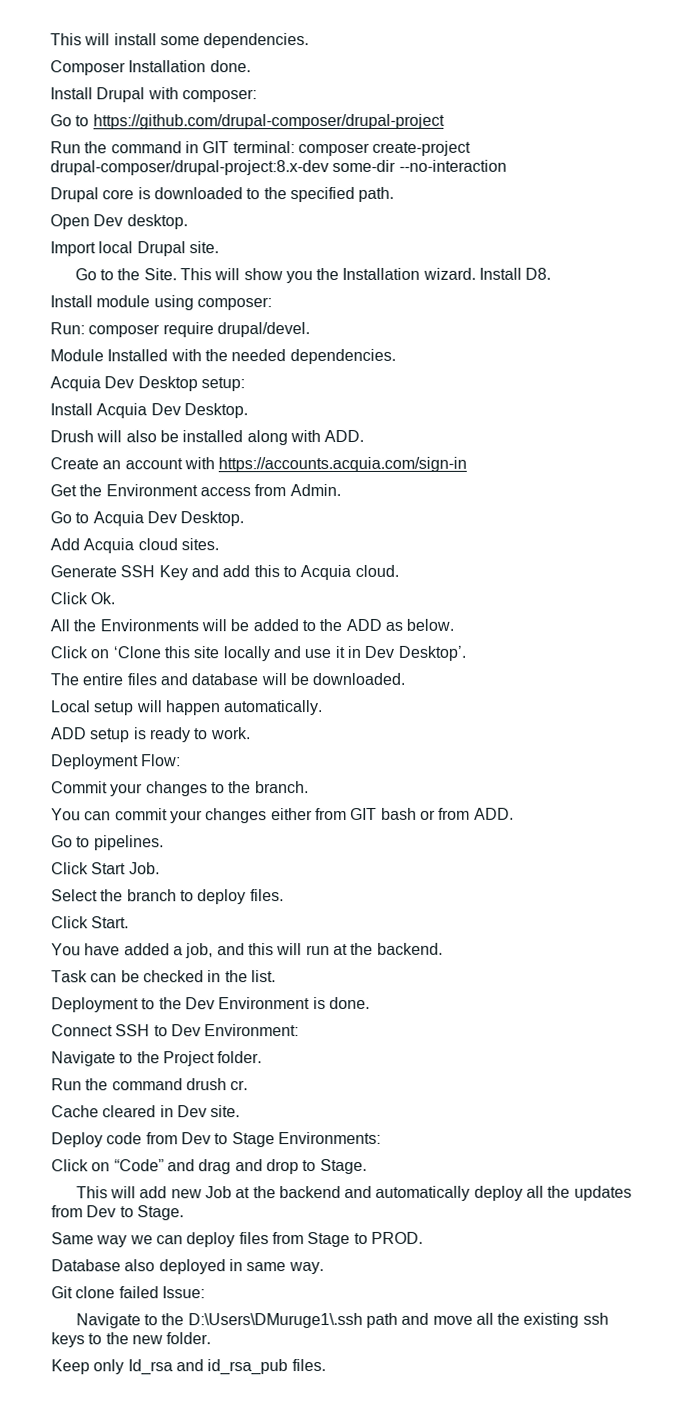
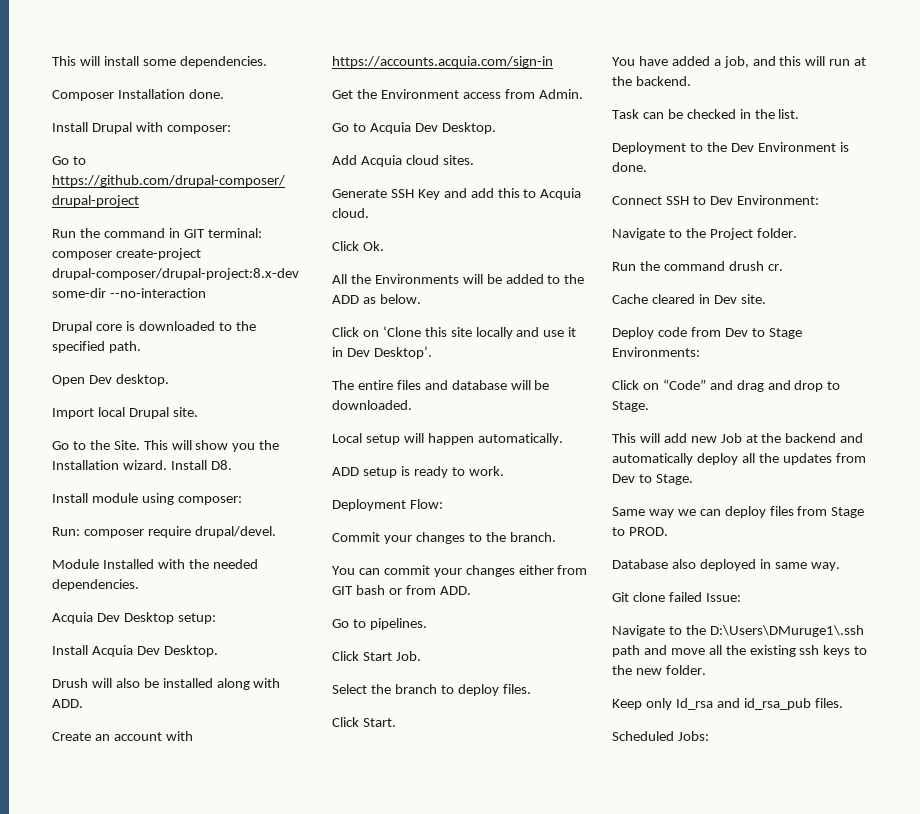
(326, 1365) none -> [612,731,709,741] // Scheduled Jobs:

